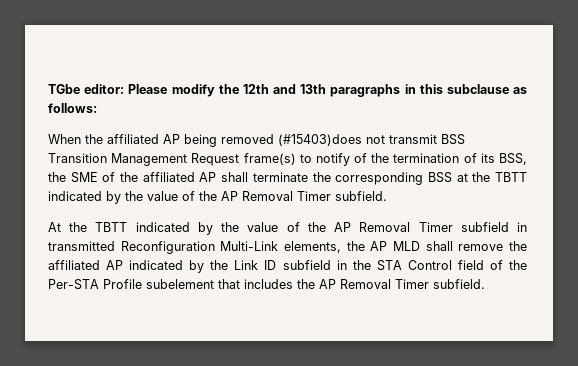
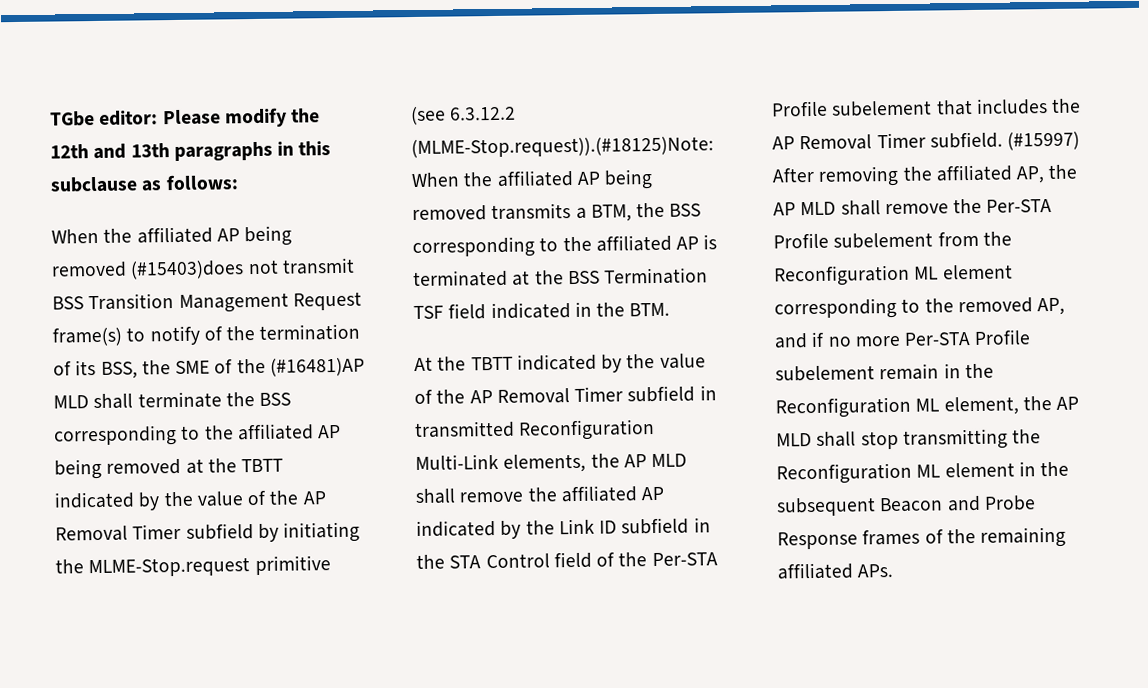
[142,172,217,182] affiliated AP -> [269,357,365,377] [53,395,89,409] (#16481)AP MLD
[335,172,452,185] corresponding BSS -> [259,392,292,406] [53,423,342,447] [54,458,182,480] BSS corresponding to the affiliated AP being removed
[335,191,387,201] subfield. -> [185,521,361,543] [55,555,331,578] [411,106,517,126] [411,136,714,159] [411,168,654,190] [412,202,702,222] [412,234,718,259] [413,267,709,288] [413,301,671,320] subfield by initiating the MLME-Stop.request primitive (see 6.3.12.2 (MLME-Stop.request)).(#18125)Note: When the affiliated AP being removed transmits a BTM, the BSS corresponding to the affiliated AP is terminated at the BSS Termination TSF field indicated in the BTM.
(485, 284) none -> [1007,131,1081,151] [772,164,1078,187] [773,198,1053,216] [773,231,1012,249] [774,264,1013,287] [774,297,1066,320] [774,329,1032,349] [775,363,994,382] [775,396,1080,419] [776,428,1042,450] [776,461,1070,485] [776,495,1036,517] [777,526,1067,550] [777,562,894,580] (#15997) After removing the affiliated AP, the AP MLD shall remove the Per-STA Profile subelement from the Reconfiguration ML element corresponding to the removed AP, and if no more Per-STA Profile subelement remain in the Reconfiguration ML element, the AP MLD shall stop transmitting the Reconfiguration ML element in the subsequent Beacon and Probe Response frames of the remaining affiliated APs.

